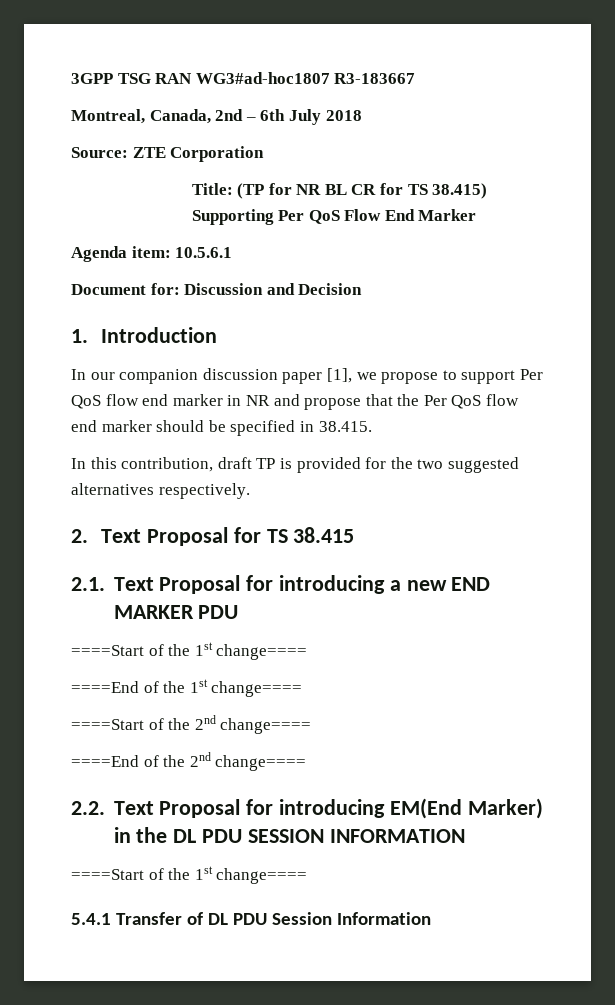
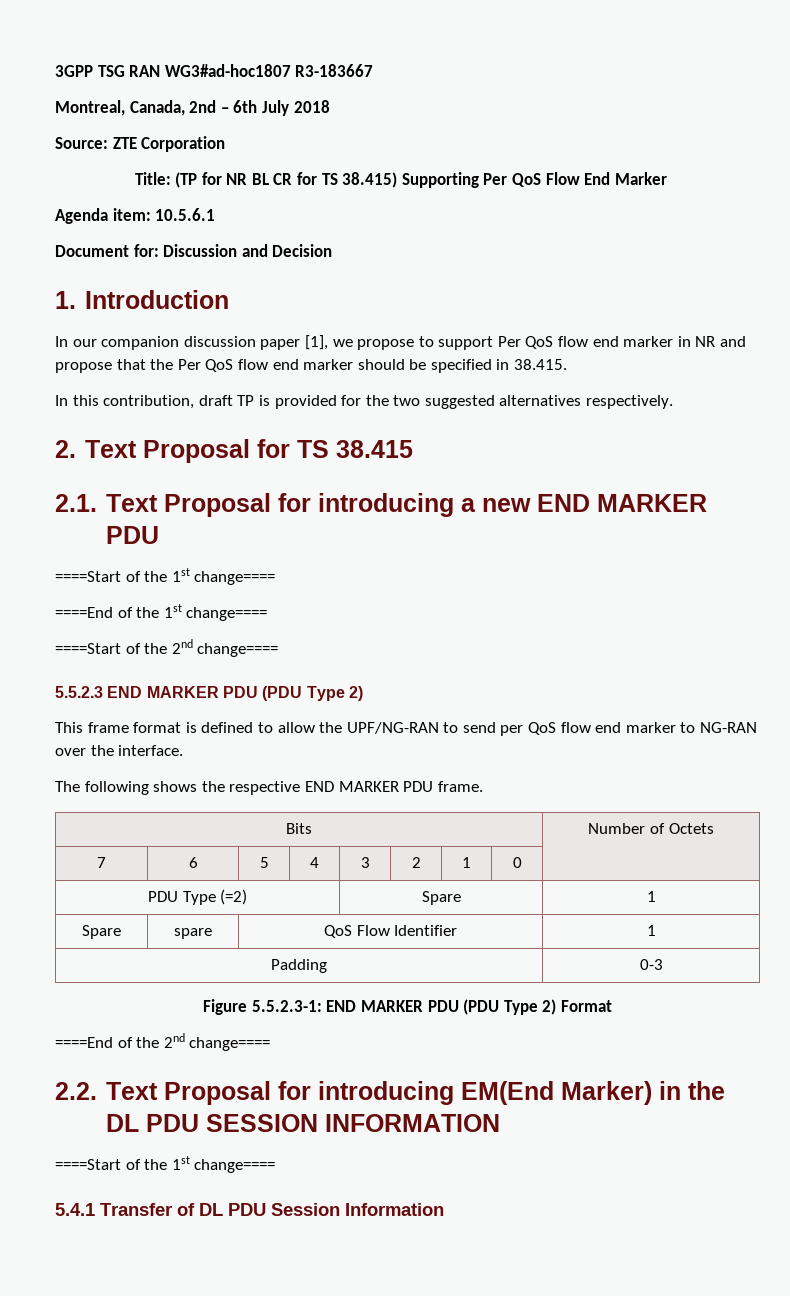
(312, 726) none -> [55,686,363,701] [55,722,758,736] [55,745,184,756] [55,781,483,795] [286,823,312,834] [588,823,714,834] [97,857,106,868] [188,857,198,868] [259,857,269,868] [310,857,319,868] [360,857,370,868] [411,857,421,868] [462,857,471,868] [512,857,522,868] [147,889,248,905] [421,891,461,905] [646,891,656,902] [82,925,121,939] [174,928,212,939] [323,925,458,938] [646,925,656,936] [271,959,327,973] [639,959,663,970] [203,999,612,1015] // 5.5.2.3 END MARKER PDU (PDU Type 2) // This frame format is defined to allow the UPF/NG-RAN to send per QoS flow end marker to NG-RAN over the interface. // The following shows the respective END MARKER PDU frame. // Bits | Number of Octets // 7 | 6 | 5 | 4 | 3 | 2 | 1 | 0 | // PDU Type (=2) | Spare | 1 // Spare | spare | QoS Flow Identifier | 1 // Padding | 0-3 // Figure 5.5.2.3-1: END MARKER PDU (PDU Type 2) Format

